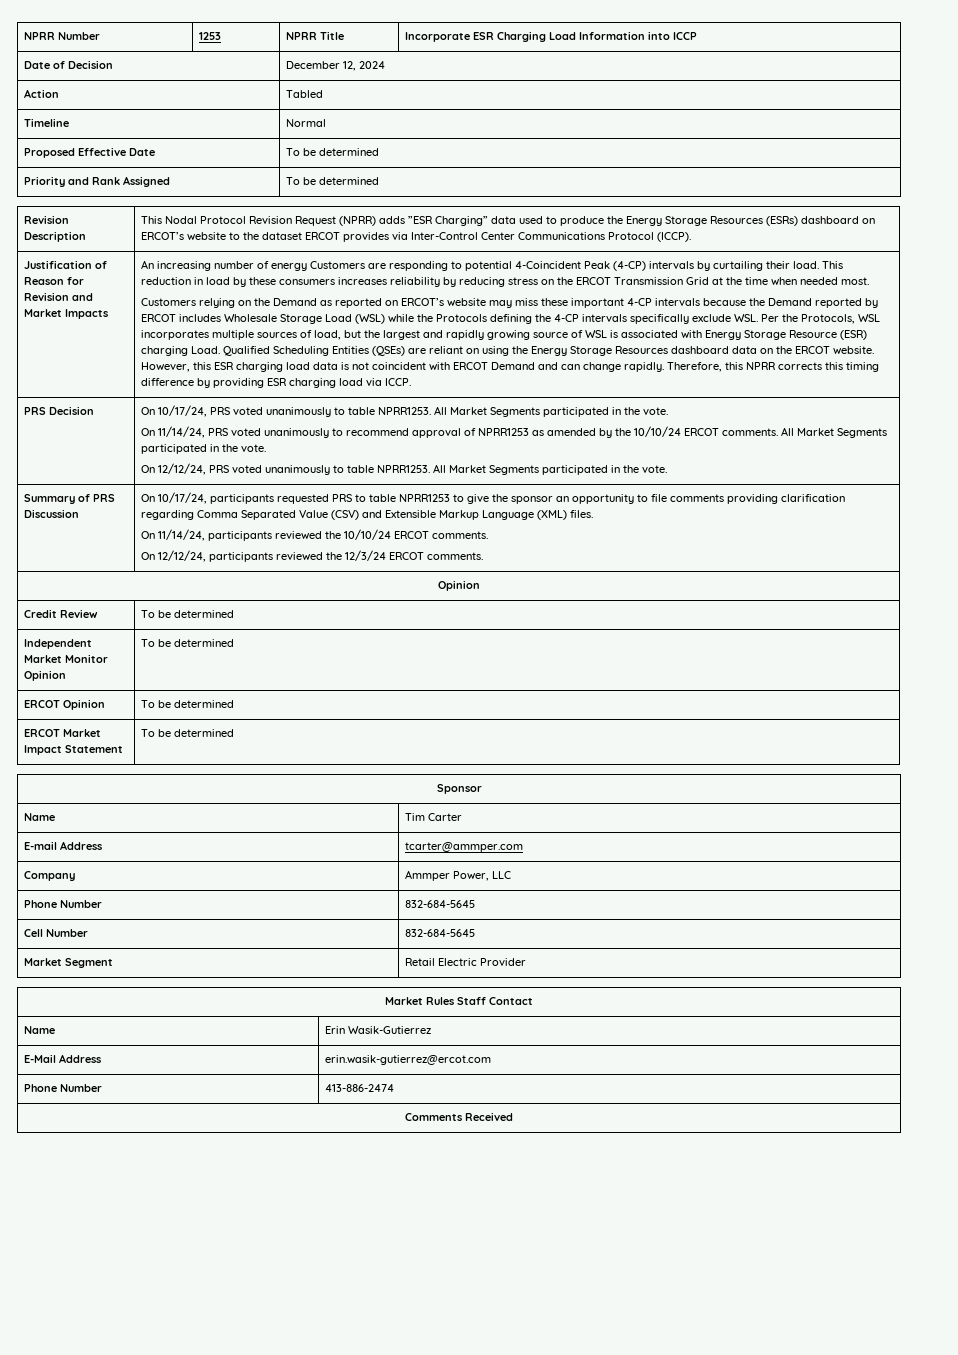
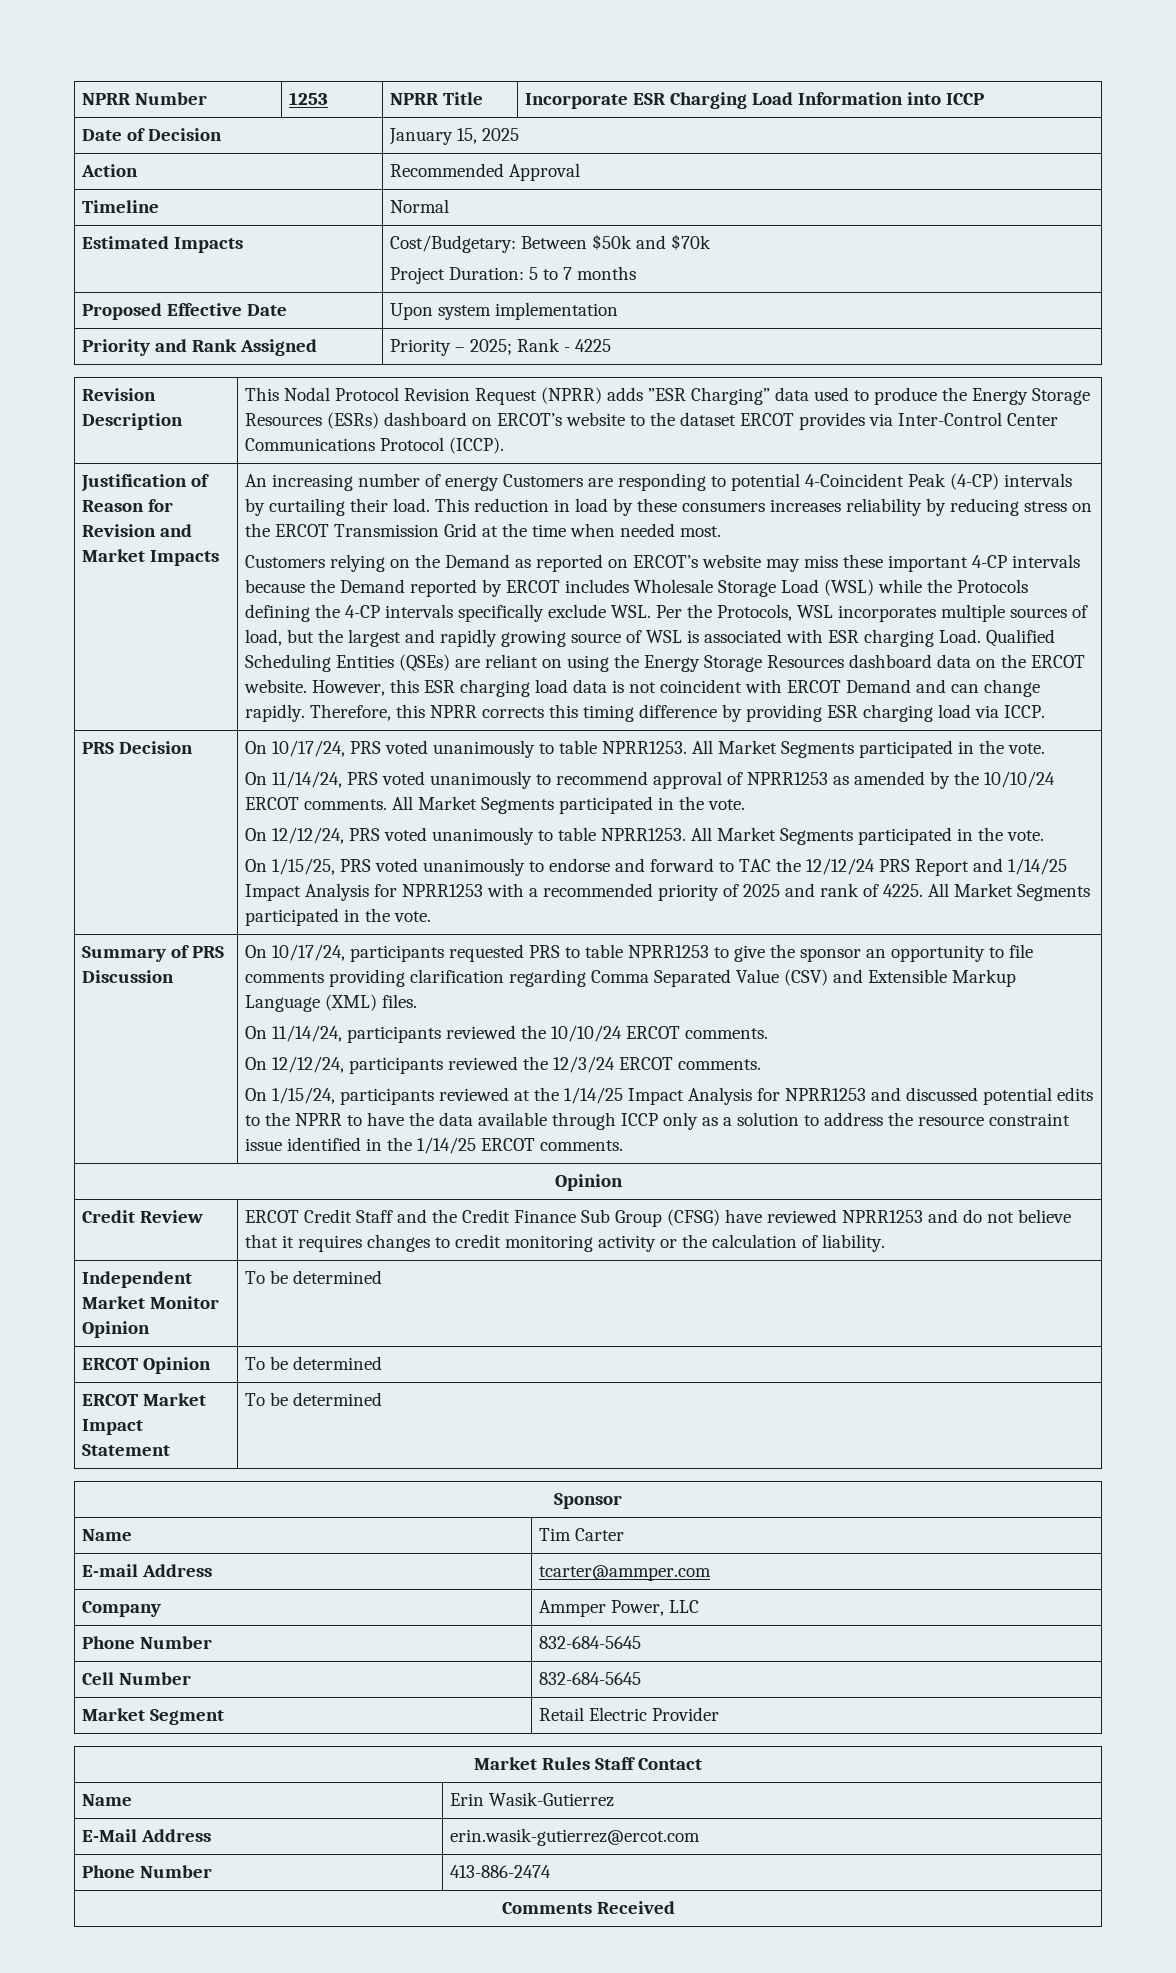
[286,61,386,71] December 12, 2024 -> [389,128,520,145] January 15, 2025
[286,90,324,98] Tabled -> [390,163,581,181] Recommended Approval
(327, 123) none -> [82,236,244,253] [390,234,712,253] [390,266,637,284] // Estimated Impacts | Cost/Budgetary: Between $50k and $70k // Project Duration: 5 to 7 months
[286,148,380,156] To be determined -> [390,302,619,320] Upon system implementation
[286,177,380,185] To be determined -> [390,338,612,356] Priority – 2025; Rank - 4225
[705,330,868,340] Energy Storage Resource (ESR) -> [828,630,860,643] ESR
(668, 469) none -> [245,858,1068,876] [245,883,1091,901] [245,908,432,926] // On 1/15/25, PRS voted unanimously to endorse and forward to TAC the 12/12/24 PRS Report and 1/14/25 Impact Analysis for NPRR1253 with a recommended priority of 2025 and rank of 4225. All Market Segments participated in the vote.
[437,580,480,591] [24,609,99,618] [141,610,235,618] // Opinion // Credit Review | To be determined -> [245,1087,1094,1105] [245,1112,1071,1130] [245,1137,624,1154] [554,1174,623,1191] [82,1210,204,1223] [245,1209,1072,1227] [245,1234,886,1252] // On 1/15/24, participants reviewed at the 1/14/25 Impact Analysis for NPRR1253 and discussed potential edits to the NPRR to have the data available through ICCP only as a solution to address the resource constraint issue identified in the 1/14/25 ERCOT comments. // Opinion // Credit Review | ERCOT Credit Staff and the Credit Finance Sub Group (CFSG) have reviewed NPRR1253 and do not believe that it requires changes to credit monitoring activity or the calculation of liability.

